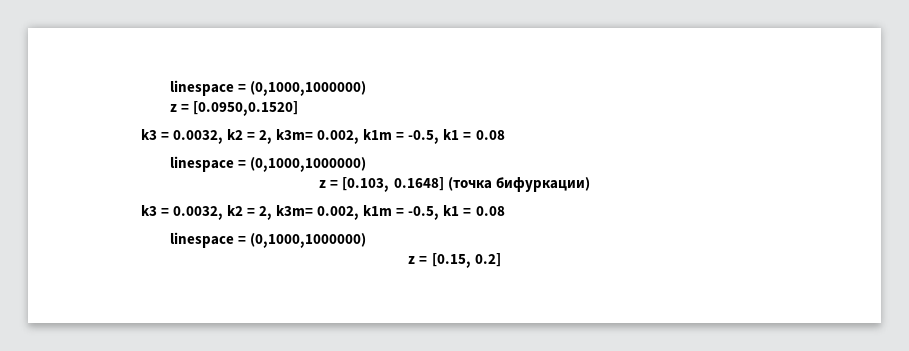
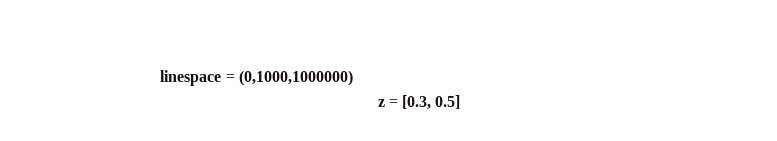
[169,80,366,96] [169,101,298,116] [140,129,505,144] [169,156,366,172] [319,177,590,192] [140,205,505,220] [169,232,366,248] [408,253,501,268] linespace = (0,1000,1000000) // z = [0.0950,0.1520] // k3 = 0.0032, k2 = 2, k3m= 0.002, k1m = -0.5, k1 = 0.08 // linespace = (0,1000,1000000) // z = [0.103, 0.1648] (точка бифуркации) // k3 = 0.0032, k2 = 2, k3m= 0.002, k1m = -0.5, k1 = 0.08 // linespace = (0,1000,1000000) // z = [0.15, 0.2] -> [160,70,354,86] [377,95,461,110] linespace = (0,1000,1000000) // z = [0.3, 0.5]

